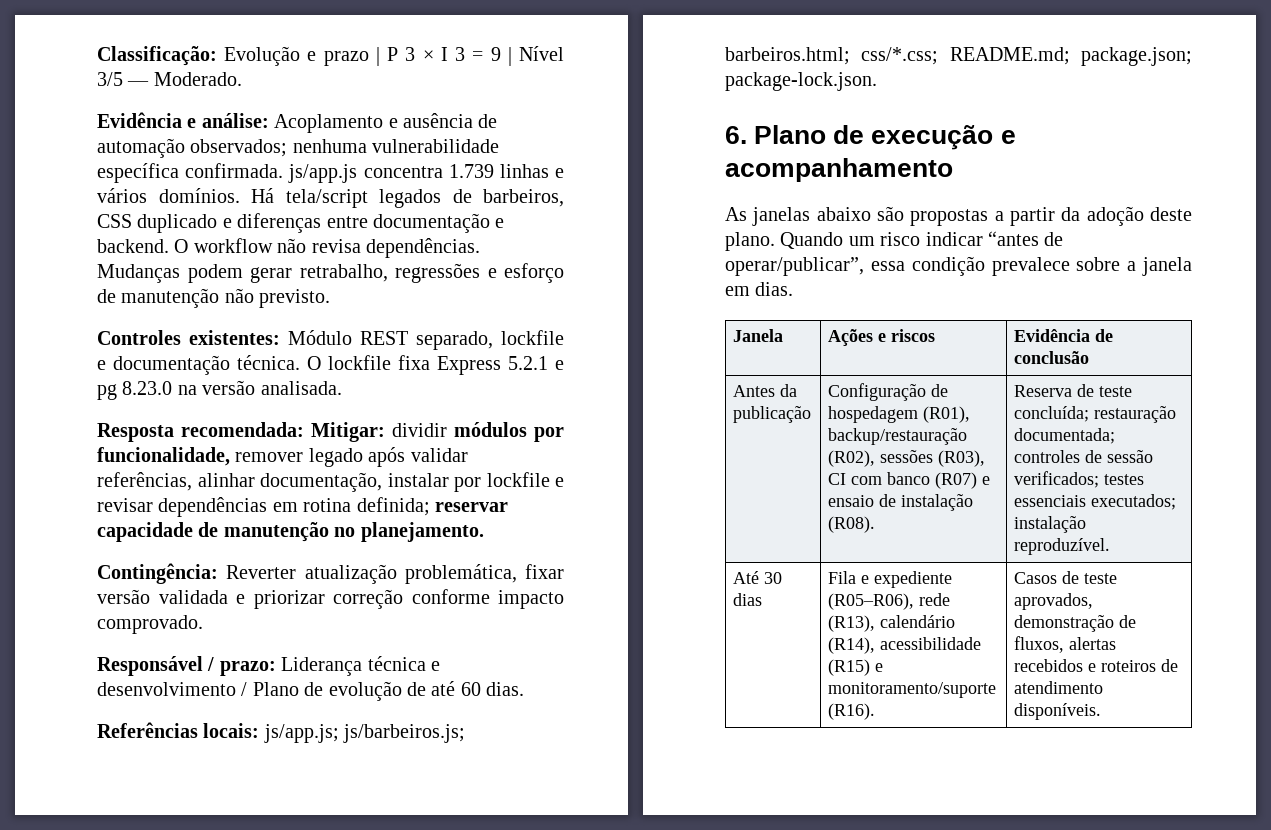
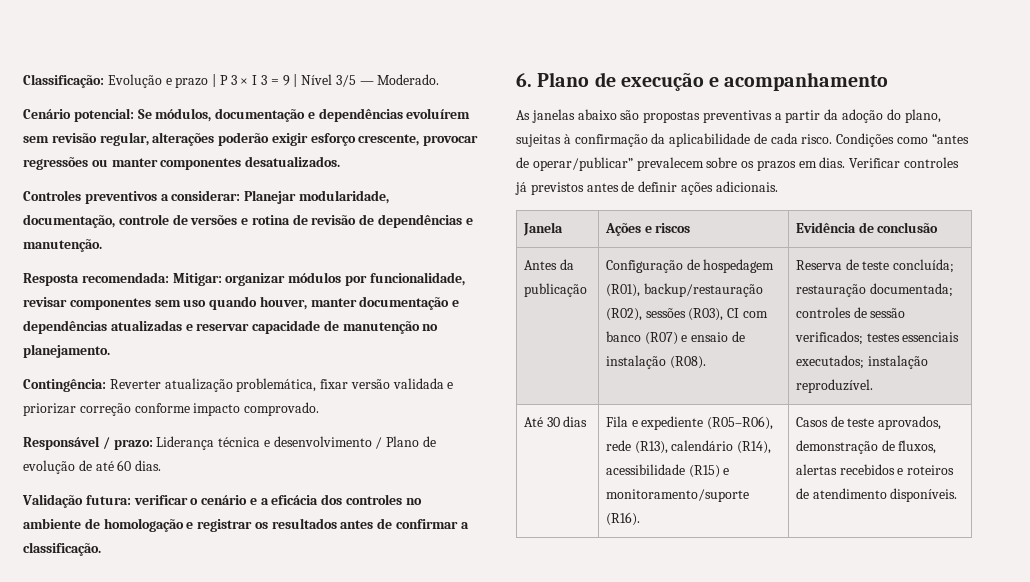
[97,112,498,133] [97,138,500,158] [97,163,564,183] [97,188,564,208] [97,213,505,233] [97,238,480,258] [97,263,564,283] [97,288,331,308] [97,330,564,350] [97,355,564,375] [97,380,342,400] Evidência e análise: Acoplamento e ausência de automação observados; nenhuma vulnerabilidade específica confirmada. js/app.js concentra 1.739 linhas e vários domínios. Há tela/script legados de barbeiros, CSS duplicado e diferenças entre documentação e backend. O workflow não revisa dependências. Mudanças podem gerar retrabalho, regressões e esforço de manutenção não previsto. // Controles existentes: Módulo REST separado, lockfile e documentação técnica. O lockfile fixa Express 5.2.1 e pg 8.23.0 na versão analisada. -> [23,108,471,122] [23,132,479,146] [23,156,341,170] [23,190,389,204] [23,214,473,228] [23,239,102,252] Cenário potencial: Se módulos, documentação e dependências evoluírem sem revisão regular, alterações poderão exigir esforço crescente, provocar regressões ou manter componentes desatualizados. // Controles preventivos a considerar: Planejar modularidade, documentação, controle de versões e rotina de revisão de dependências e manutenção.
[392,423,447,437] dividir -> [225,273,286,286] organizar
[235,447,468,467] [97,472,564,492] [97,497,430,517] remover legado após validar referências, alinhar documentação, instalar por lockfile e revisar dependências em rotina definida; -> [23,296,460,310] [23,320,193,334] revisar componentes sem uso quando houver, manter documentação e dependências atualizadas e
[97,722,466,743] [725,47,1192,66] [725,72,877,91] Referências locais: js/app.js; js/barbeiros.js; barbeiros.html; css/*.css; README.md; package.json; package-lock.json. -> [22,494,422,508] [23,518,469,532] [23,542,101,556] Validação futura: verificar o cenário e a eficácia dos controles no ambiente de homologação e registrar os resultados antes de confirmar a classificação.
(989, 217) none -> [702,110,772,123] preventivas
[1150,207,1192,221] [725,231,1064,251] [725,256,1192,276] [725,282,794,296] deste plano. Quando um risco indicar “antes de operar/publicar”, essa condição prevalece sobre a janela em dias. -> [886,109,941,123] [516,133,969,147] [516,157,960,171] [515,181,778,195] do plano, sujeitas à confirmação da aplicabilidade de cada risco. Condições como “antes de operar/publicar” prevalecem sobre os prazos em dias. Verificar controles já previstos antes de definir ações adicionais.

